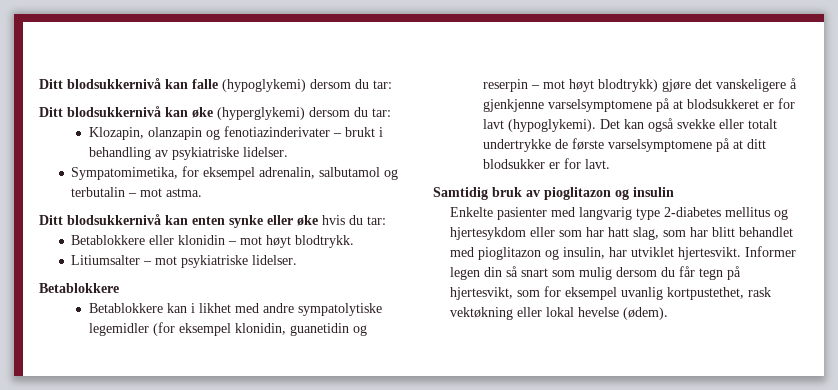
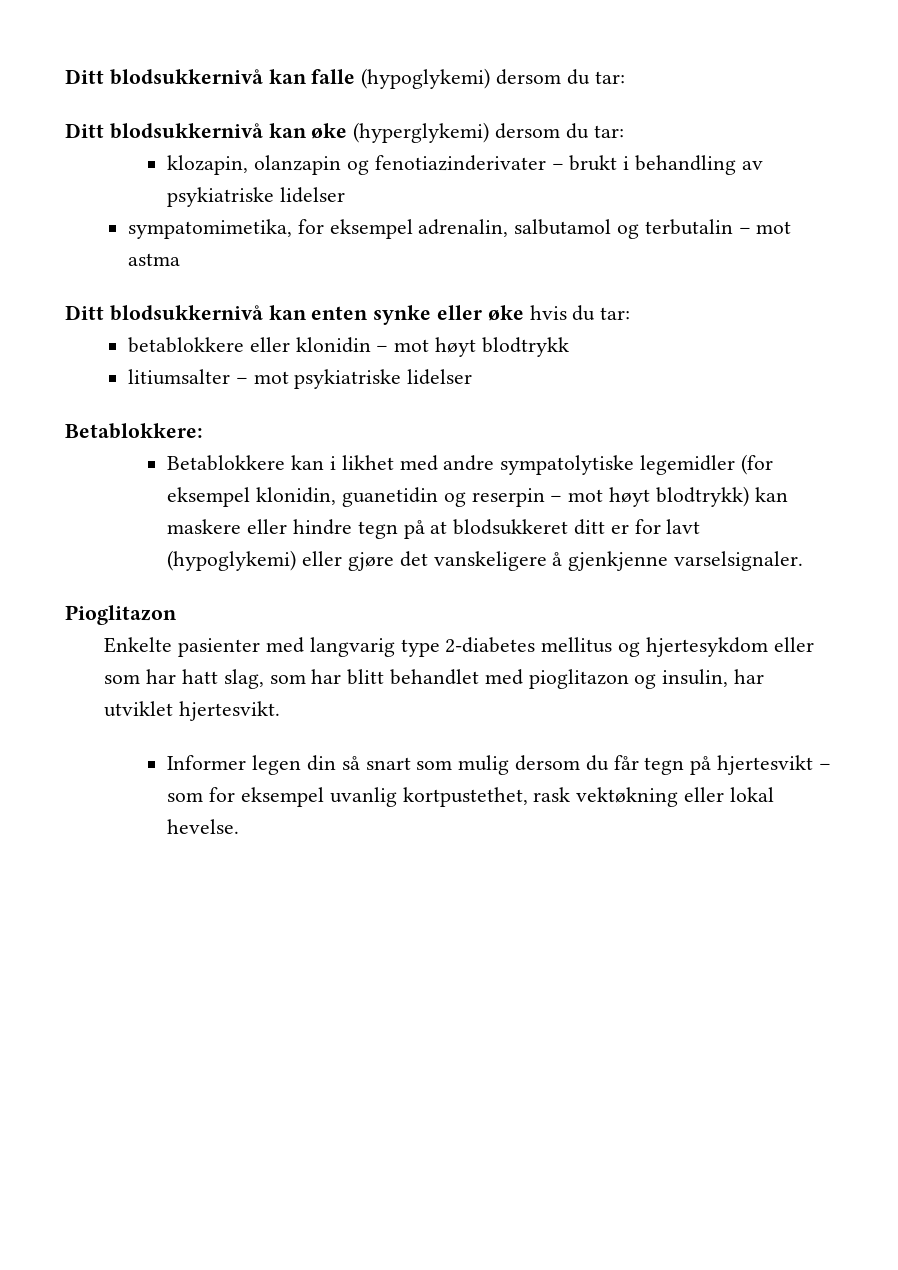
[88,127,144,140] Klozapin, -> [167,155,249,175] klozapin,
[242,147,288,157] [71,167,179,180] lidelser. // Sympatomimetika, -> [280,187,346,203] [128,219,293,239] lidelser // sympatomimetika,
[166,188,203,197] astma. -> [128,253,181,266] astma
[71,235,146,245] Betablokkere -> [128,337,245,353] betablokkere
[295,235,355,248] [71,255,141,265] blodtrykk. // Litiumsalter -> [481,337,569,357] [128,369,231,385] blodtrykk // litiumsalter
[252,255,298,265] [39,283,119,293] lidelser. // Betablokkere -> [407,369,473,385] [65,423,203,439] lidelser // Betablokkere:
(658, 85) none -> [754,487,788,502] [167,519,701,539] [167,550,343,571] kan maskere eller hindre tegn på at blodsukkeret ditt er for lavt (hypoglykemi) eller
[547,98,795,112] [482,118,777,132] [482,138,766,152] [482,158,610,169] [433,187,674,200] varselsymptomene på at blodsukkeret er for lavt (hypoglykemi). Det kan også svekke eller totalt undertrykke de første varselsymptomene på at ditt blodsukker er for lavt. // Samtidig bruk av pioglitazon og insulin -> [674,551,804,571] [65,605,177,625] varselsignaler. // Pioglitazon
(742, 253) none -> (281, 711) //
[450,287,514,300] hjertesvikt, -> [717,755,831,775] hjertesvikt –
[578,307,669,320] hevelse (ødem). -> [167,819,240,834] hevelse.

